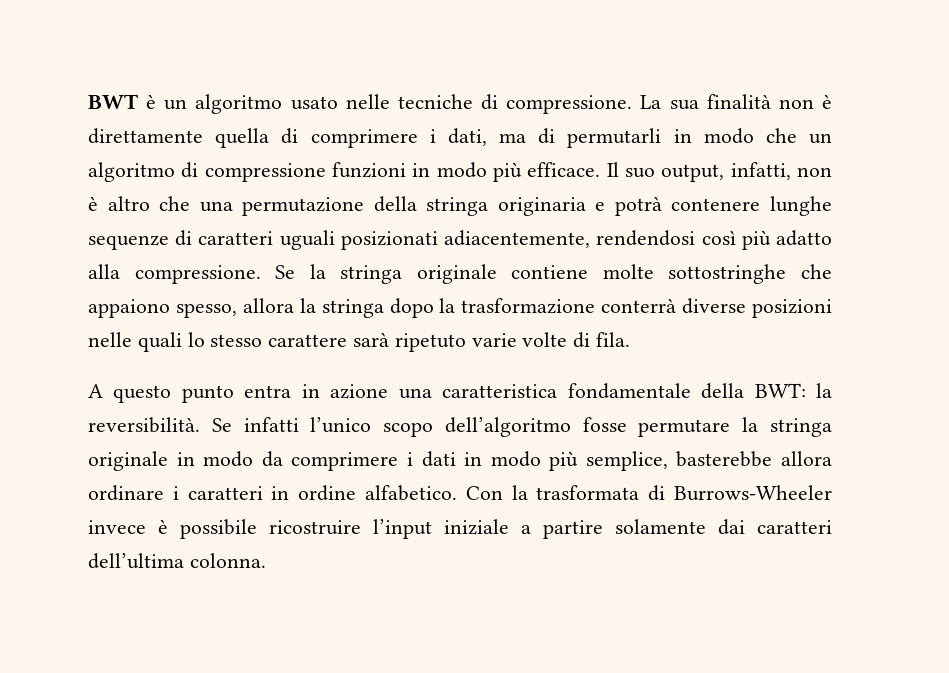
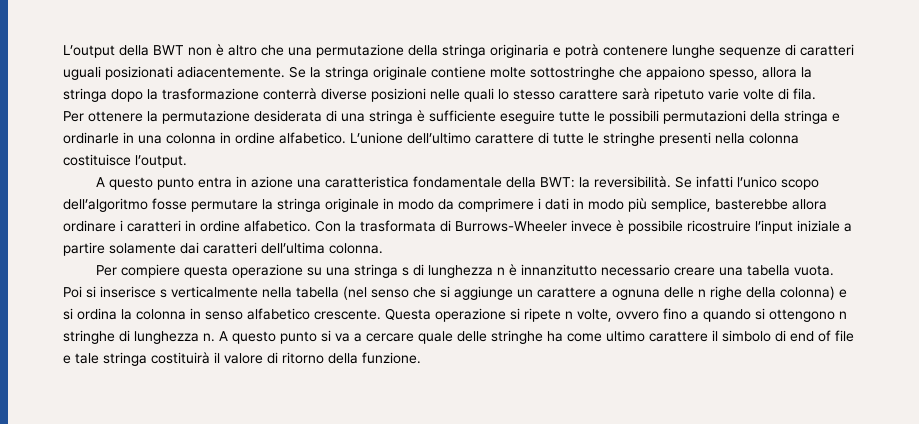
[88,94,833,114] [88,128,832,148] [88,162,791,182] BWT è un algoritmo usato nelle tecniche di compressione. La sua finalità non è direttamente quella di comprimere i dati, ma di permutarli in modo che un algoritmo di compressione funzioni in modo più efficace. Il suo output, infatti, -> [63,45,184,58] L’output della BWT
[444,230,832,250] [88,264,261,284] adiacentemente, rendendosi così più adatto alla compressione. -> [177,66,285,78] adiacentemente.
(631, 339) none -> [63,110,840,124] [63,132,799,146] [63,154,187,168] // Per ottenere la permutazione desiderata di una stringa è sufficiente eseguire tutte le possibili permutazioni della stringa e ordinarle in una colonna in ordine alfabetico. L’unione dell’ultimo carattere di tutte le stringhe presenti nella colonna costituisce l’output.
(266, 560) none -> [95,264,834,278] [63,286,847,300] [63,308,847,322] [63,330,854,344] [63,352,421,366] // Per compiere questa operazione su una stringa s di lunghezza n è innanzitutto necessario creare una tabella vuota. Poi si inserisce s verticalmente nella tabella (nel senso che si aggiunge un carattere a ognuna delle n righe della colonna) e si ordina la colonna in senso alfabetico crescente. Questa operazione si ripete n volte, ovvero fino a quando si ottengono n stringhe di lunghezza n. A questo punto si va a cercare quale delle stringhe ha come ultimo carattere il simbolo di end of file e tale stringa costituirà il valore di ritorno della funzione.

